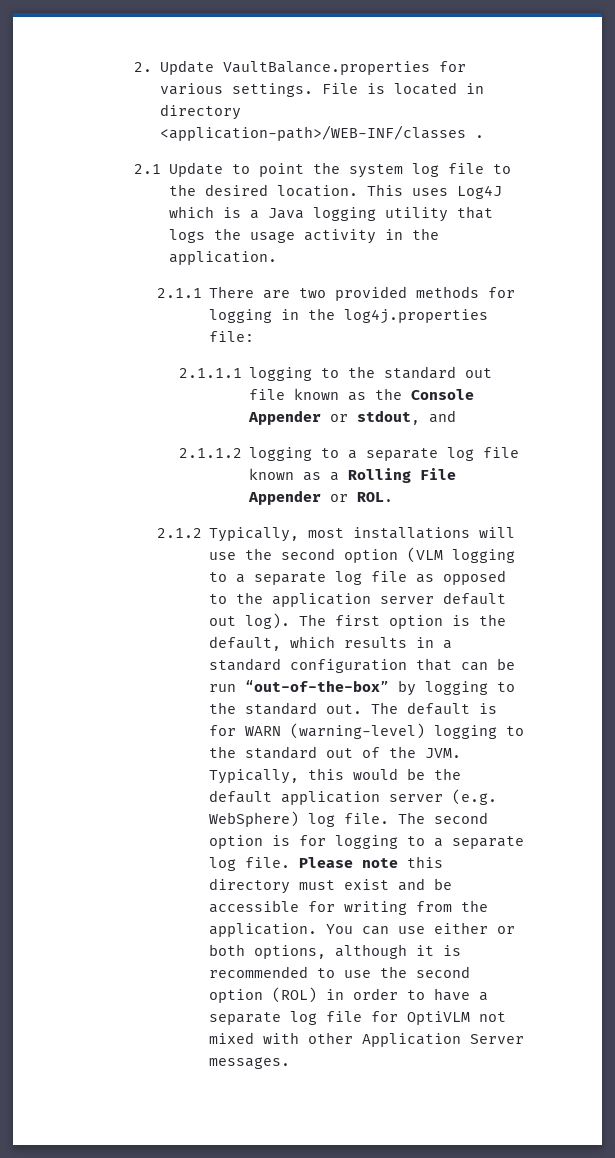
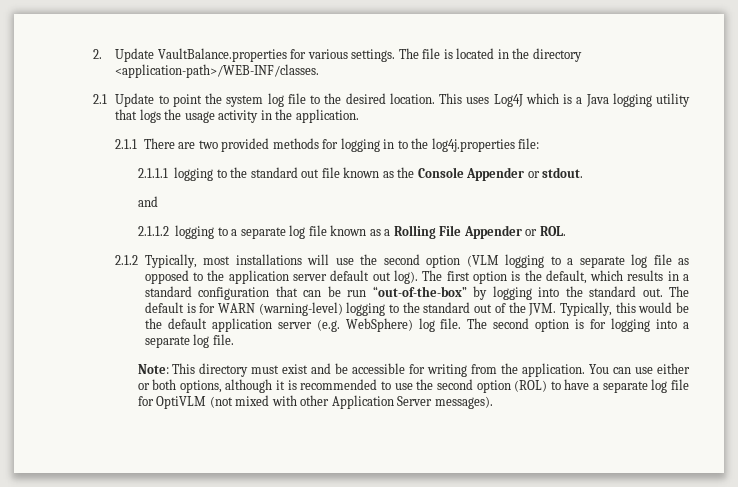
[321,83,358,94] File -> [398,48,441,59] The file
[159,104,241,120] [159,125,484,141] directory <application-path>/WEB-INF/classes . -> [512,48,582,62] [115,64,320,78] the directory <application-path>/WEB-INF/classes.
(299, 314) none -> [397,140,408,149] to
[356,410,420,425] stdout, -> [542,167,584,178] stdout. //
[496,682,515,692] to -> [538,287,560,297] into
[406,836,425,846] to -> [656,319,678,329] into
[298,856,443,868] Please note this -> [137,363,196,374] // Note: This
[325,988,398,1000] in order -> (548, 386) none
[478,1012,506,1022] not -> [209,396,233,408] (not
[208,1057,290,1069] messages. -> [434,396,493,409] messages).

